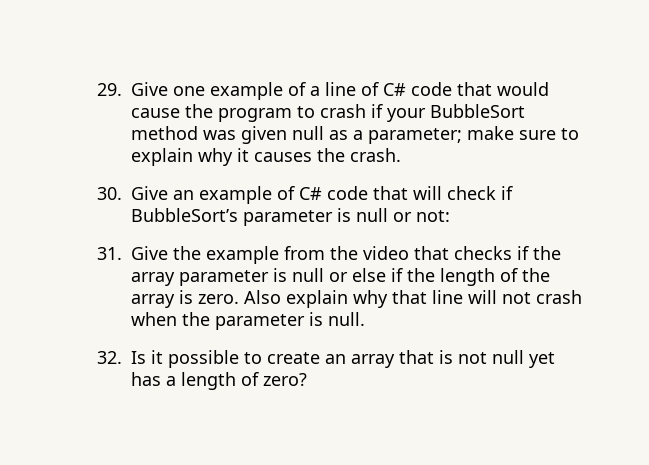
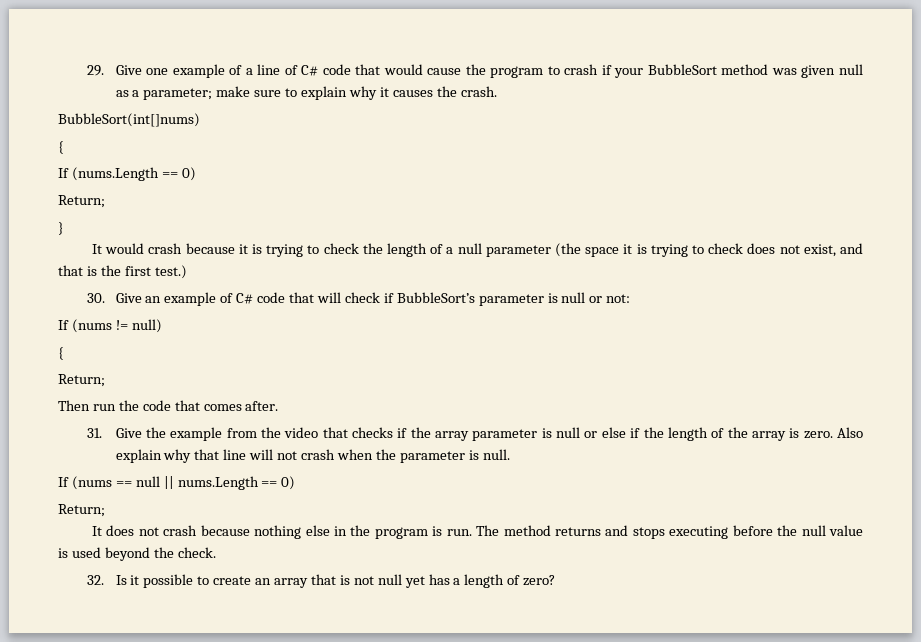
(402, 155) none -> [58,113,200,127] [58,141,64,154] [58,167,196,181] [58,195,105,208] [58,222,64,235] [92,243,864,257] [58,265,187,279] // BubbleSort(int[]nums) // { // If (nums.Length == 0) // Return; // } // It would crash because it is trying to check the length of a null parameter (the space it is trying to check does not exist, and that is the first test.)
(451, 216) none -> [58,319,162,333] [58,347,64,360] [58,374,105,387] [58,400,279,411] // If (nums != null) // { // Return; // Then run the code that comes after.
(366, 319) none -> [58,476,296,490] [58,504,105,517] [92,525,864,539] [58,547,216,561] // If (nums == null || nums.Length == 0) // Return; // It does not crash because nothing else in the program is run. The method returns and stops executing before the null value is used beyond the check.

